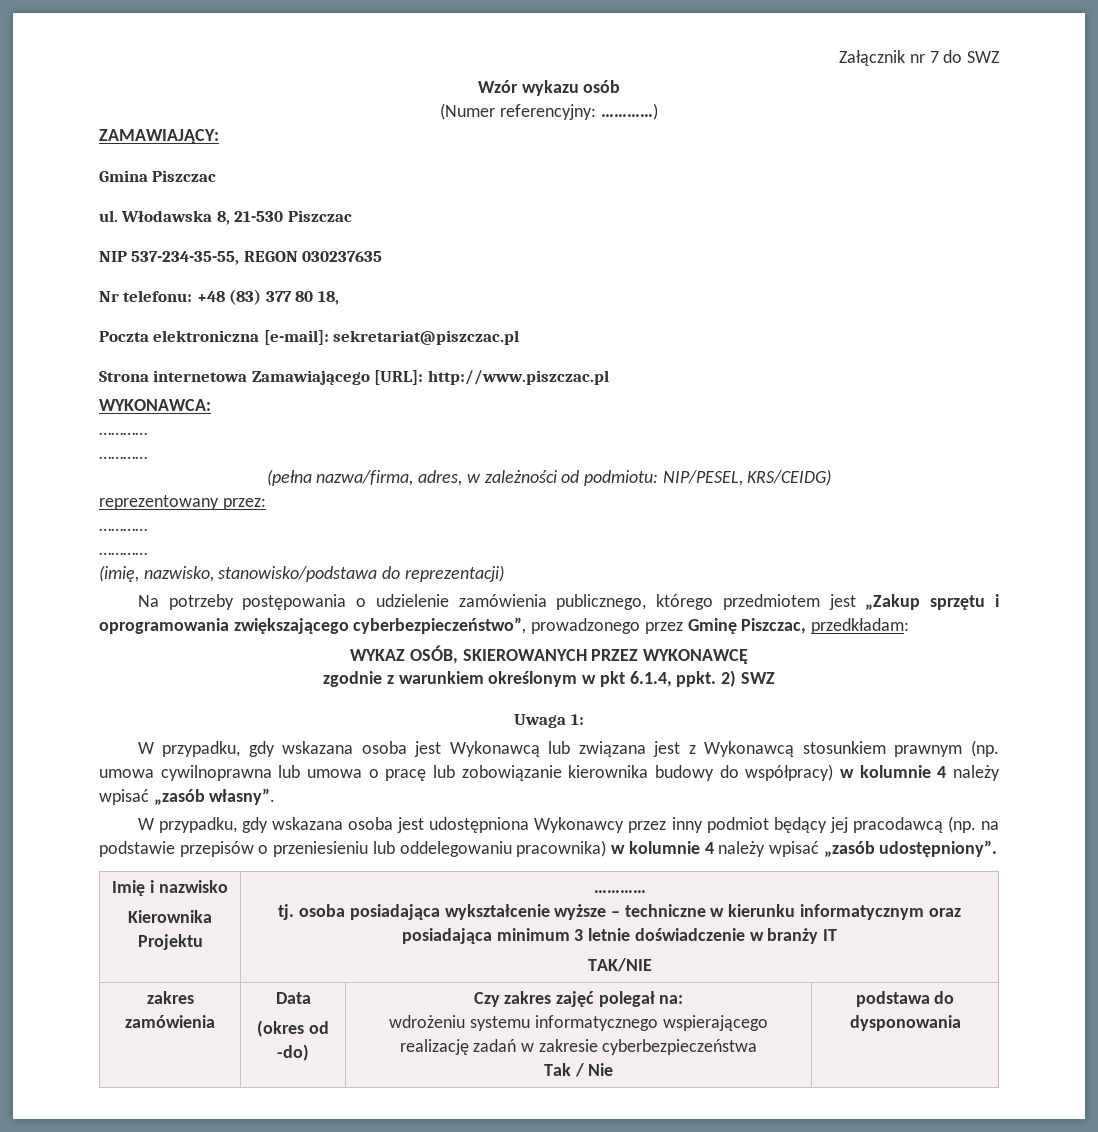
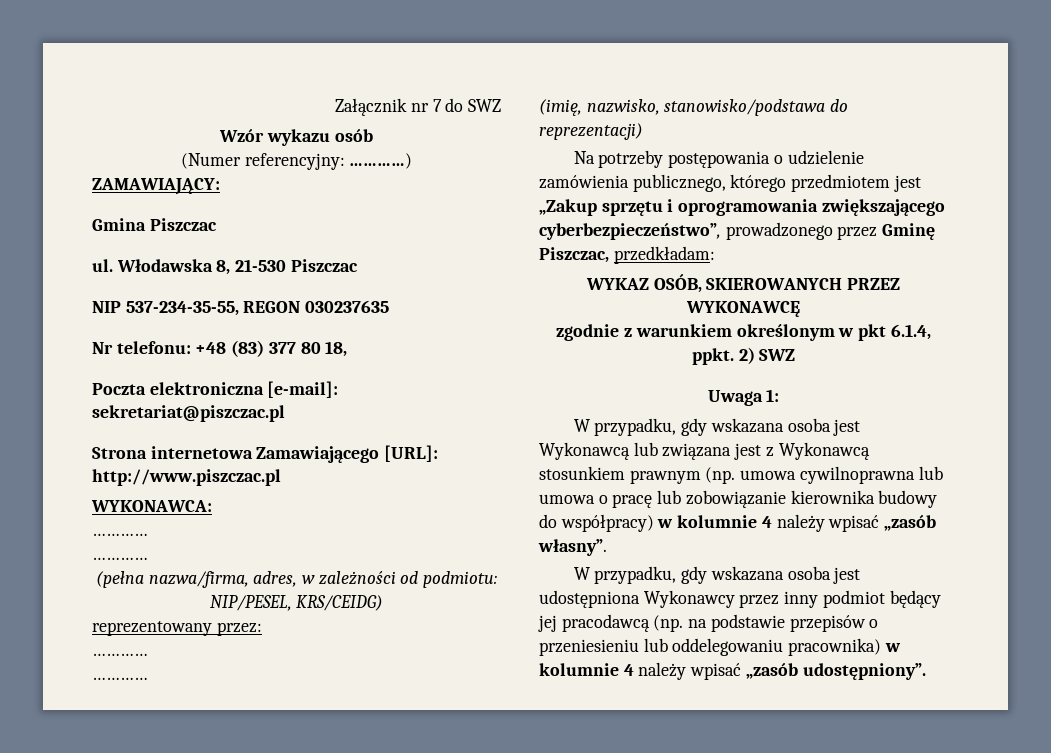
[112,880,228,896] [128,910,212,923] [137,934,203,950] [593,890,646,893] [278,904,961,920] [401,928,838,944] [587,958,652,972] [146,991,194,1004] [125,1015,215,1028] [275,992,311,1004] [257,1020,329,1037] [277,1044,309,1061] [473,991,684,1007] [389,1015,768,1031] [399,1039,758,1055] [543,1063,614,1077] [855,991,955,1007] [849,1015,961,1031] // Imię i nazwisko // Kierownika Projektu | ………… // tj. osoba posiadająca wykształcenie wyższe – techniczne w kierunku informatycznym oraz posiadająca minimum 3 letnie doświadczenie w branży IT // TAK/NIE // zakres zamówienia | Data // (okres od -do) | Czy zakres zajęć polegał na: // wdrożeniu systemu informatycznego wspierającego realizację zadań w zakresie cyberbezpieczeństwa // Tak / Nie | podstawa do dysponowania -> (926, 671) none

